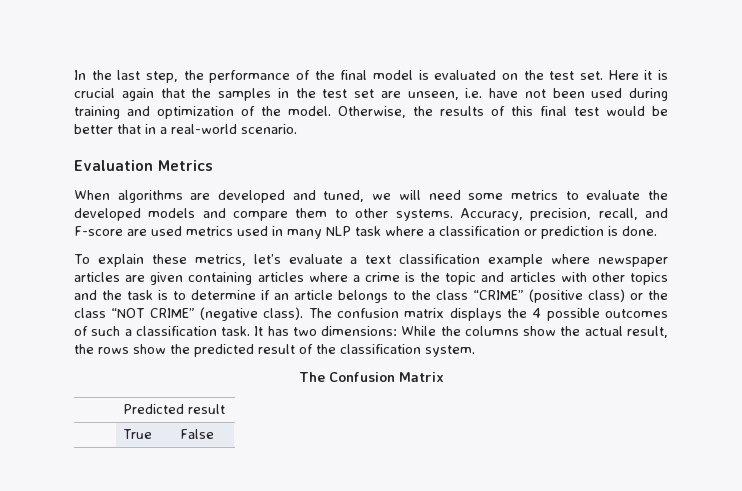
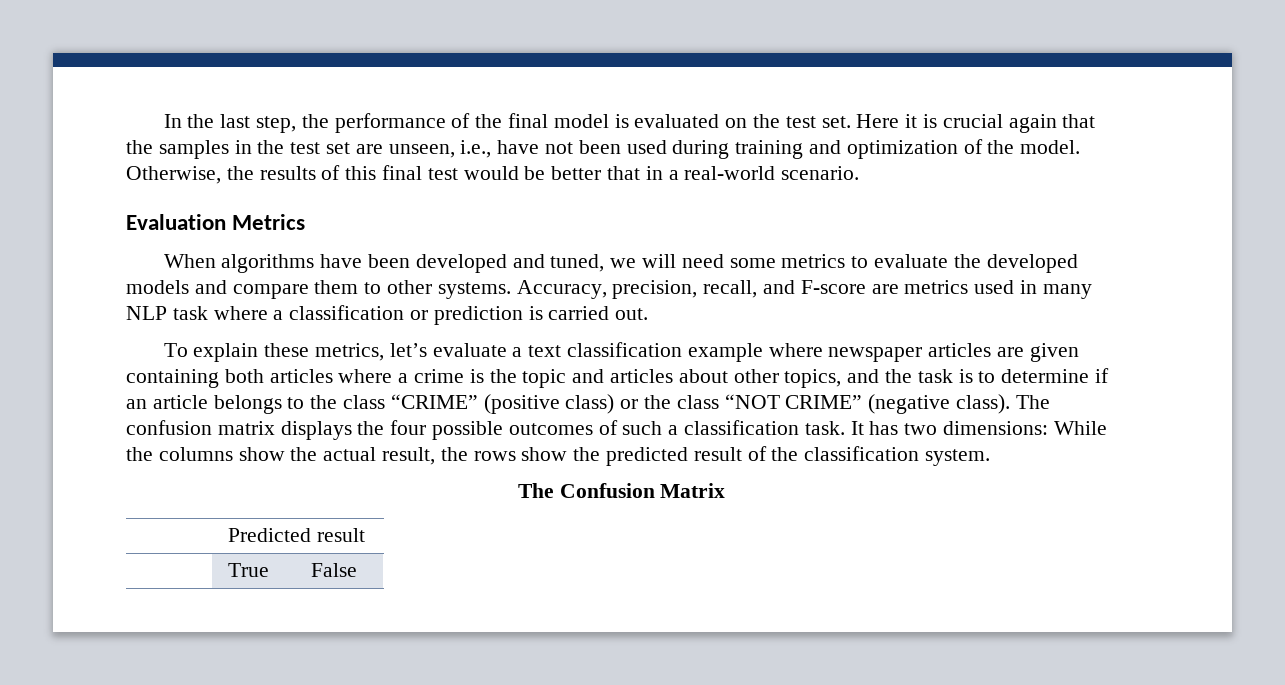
[465,88,483,98] i.e. -> [460,140,492,158] i.e.,
[190,193,211,200] are -> [320,254,410,268] have been
[151,226,182,236] used -> (899, 289) none
[622,226,657,236] done. -> [548,306,649,320] carried out.
(253, 278) none -> [224,369,264,383] both
[560,272,668,285] with other topics -> [678,369,842,388] about other topics,
[532,308,542,318] 4 -> [390,420,427,435] four

